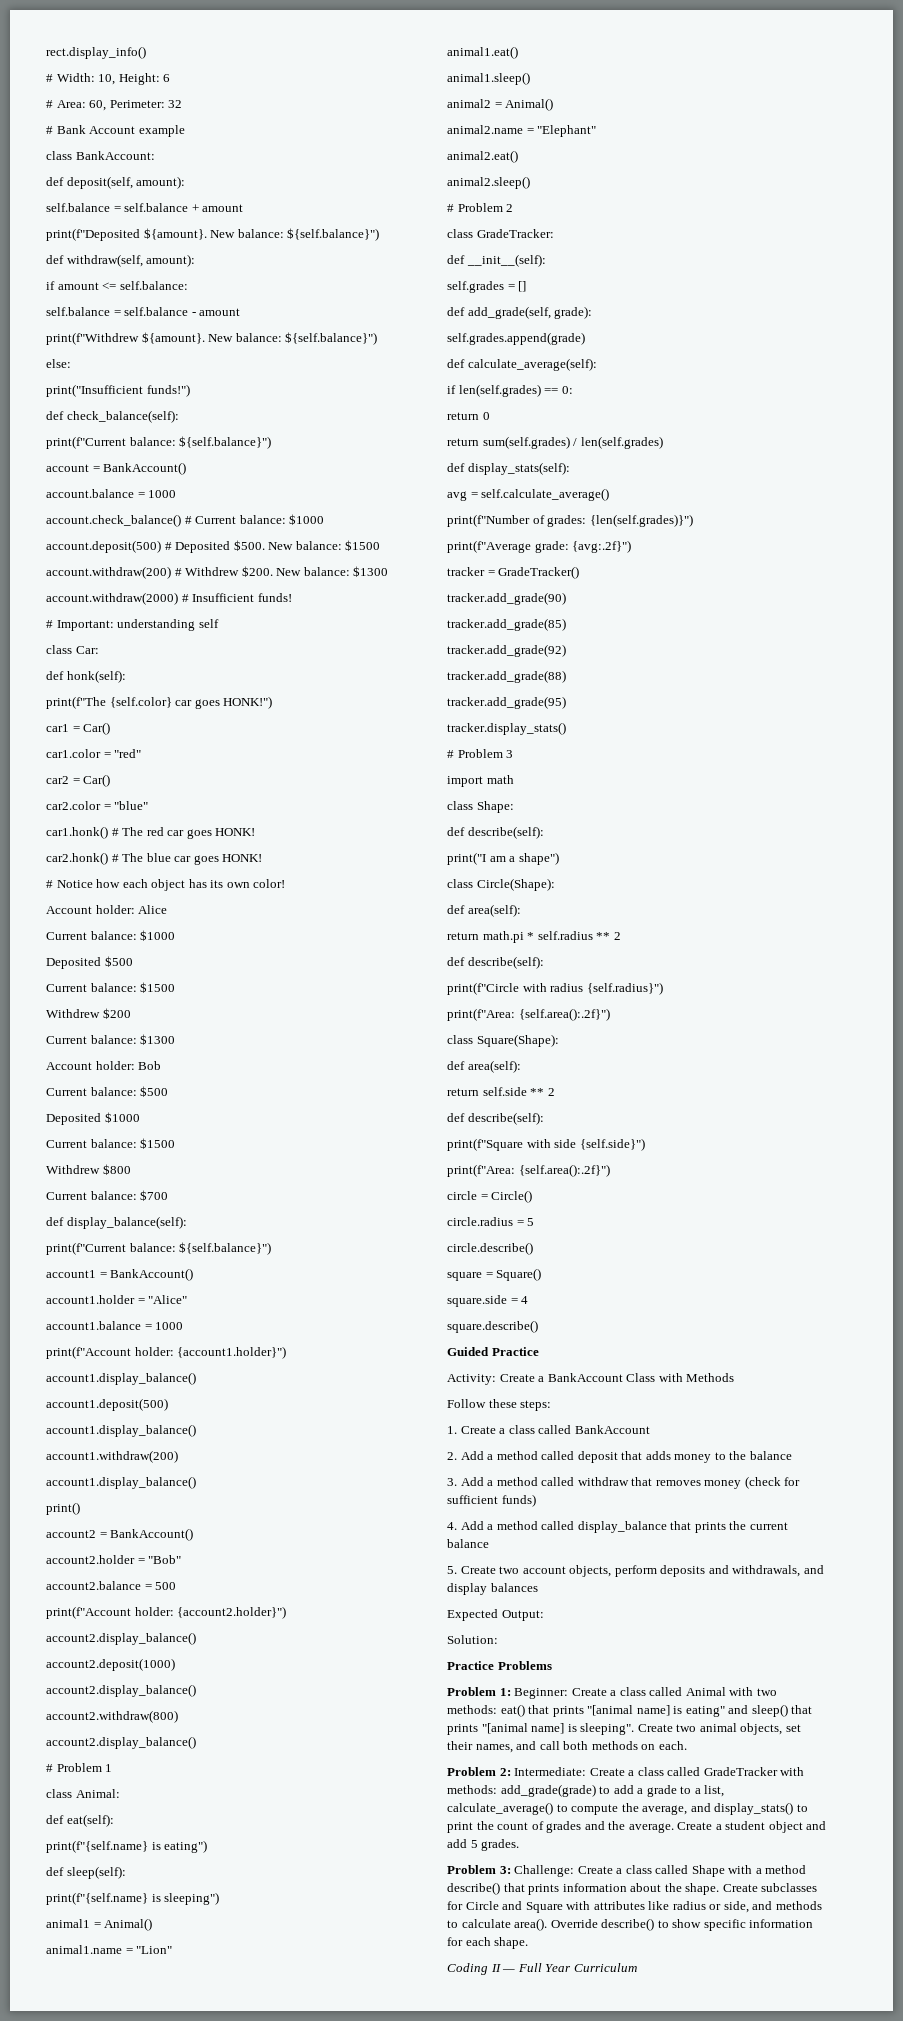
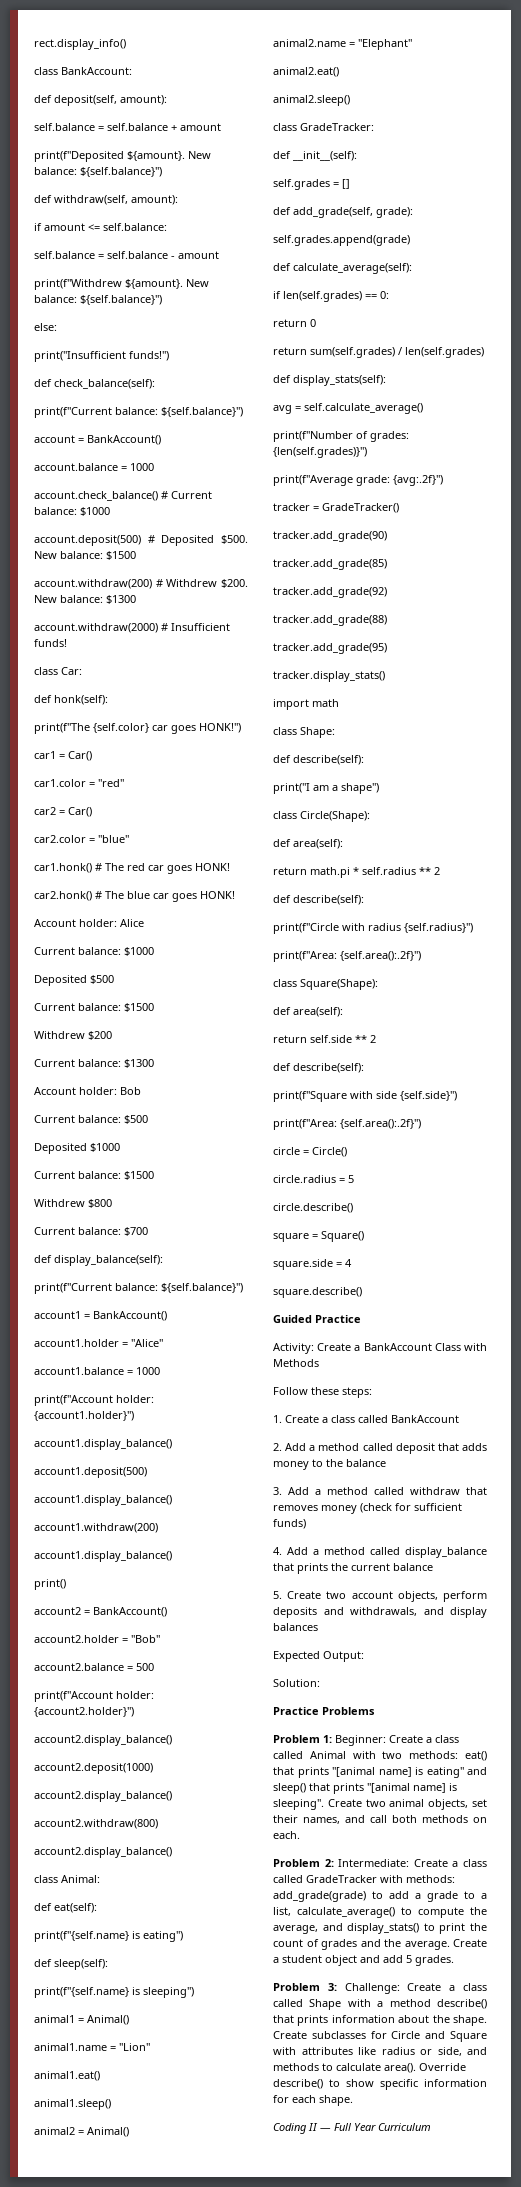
[46,73,171,85] [46,100,183,111] [46,125,185,137] // # Width: 10, Height: 6 // # Area: 60, Perimeter: 32 // # Bank Account example -> (126, 44) none
[46,619,219,631] // # Important: understanding self -> (67, 643) none
[46,879,286,891] // # Notice how each object has its own color! -> (235, 895) none
[46,1763,113,1772] // # Problem 1 -> (172, 1852) none
[447,203,514,212] // # Problem 2 -> (350, 100) none
[447,749,514,758] // # Problem 3 -> (385, 676) none

